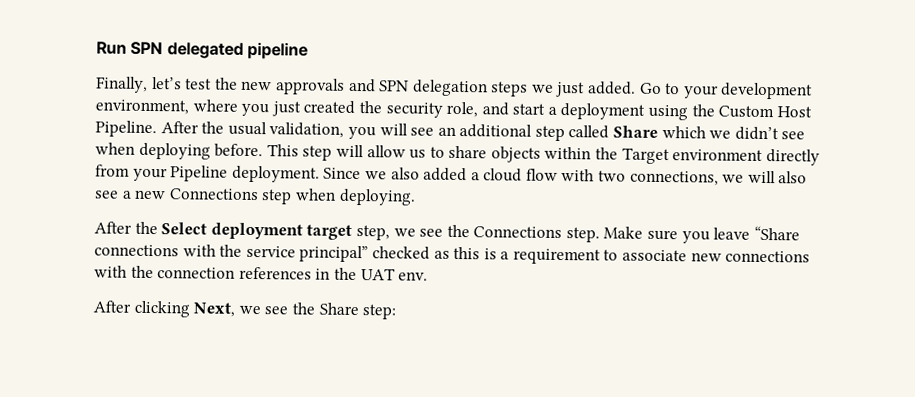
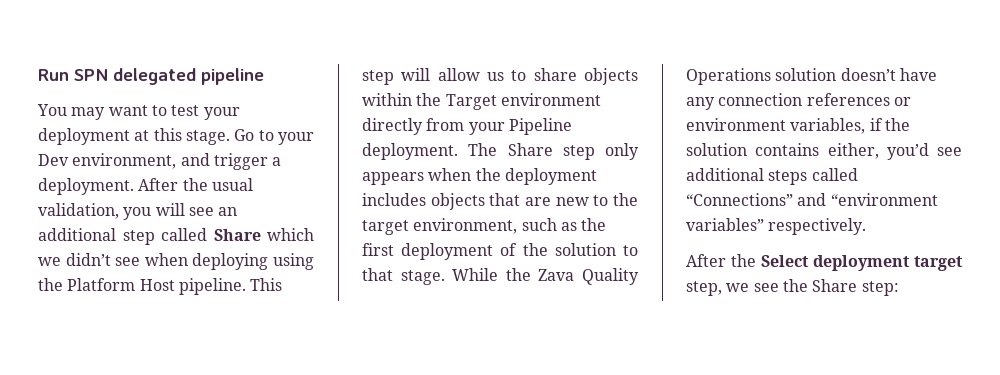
[96,76,814,100] [95,99,812,121] [95,120,157,138] Finally, let’s test the new approvals and SPN delegation steps we just added. Go to your development environment, where you just created the security role, and start a deployment using the Custom Host Pipeline. -> [37,104,240,120] [38,128,314,145] [38,153,282,170] [38,178,134,195] You may want to test your deployment at this stage. Go to your Dev environment, and trigger a deployment.
[214,143,264,158] before. -> [273,253,314,270] [38,278,246,295] using the Platform Host pipeline.
[323,167,808,186] [94,188,416,206] Since we also added a cloud flow with two connections, we will also see a new Connections step when deploying. -> [468,143,639,160] [362,168,597,185] [362,193,638,210] [362,218,607,235] [362,243,638,260] [362,268,639,285] [686,68,937,85] [686,93,911,110] [686,118,910,134] [686,143,962,160] [686,168,858,185] [686,193,938,206] [686,218,867,235] The Share step only appears when the deployment includes objects that are new to the target environment, such as the first deployment of the solution to that stage. While the Zava Quality Operations solution doesn’t have any connection references or environment variables, if the solution contains either, you’d see additional steps called “Connections” and “environment variables” respectively.
[473,225,800,244] [94,244,811,265] [94,265,429,281] [93,300,315,318] Connections step. Make sure you leave “Share connections with the service principal” checked as this is a requirement to associate new connections with the connection references in the UAT env. // After clicking Next, we see the -> (808, 285) none

